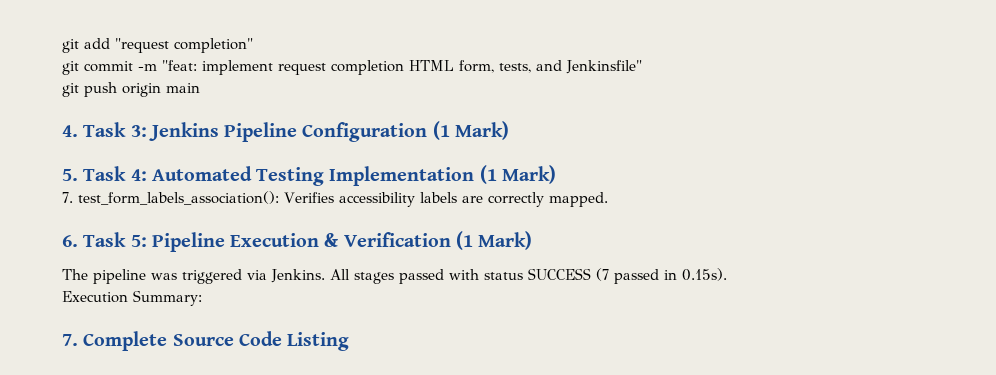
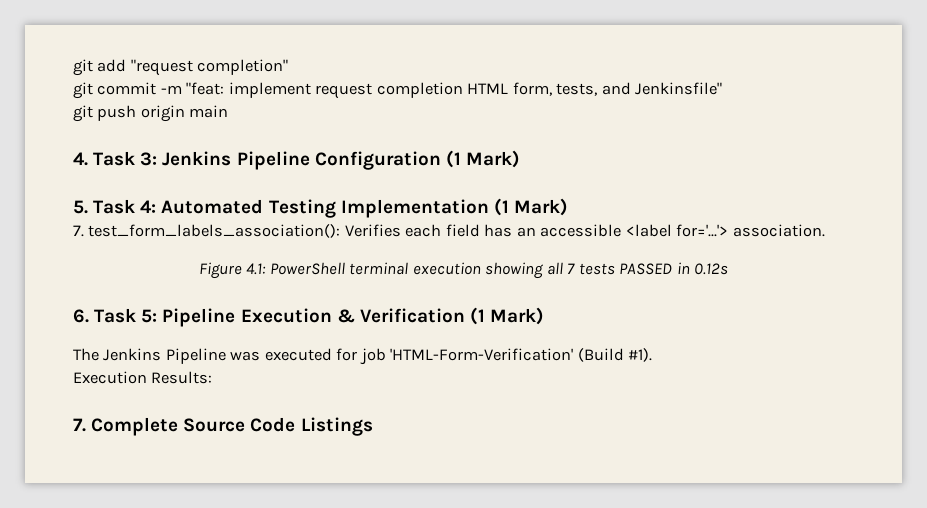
[338,192,608,207] accessibility labels are correctly mapped. -> [405,224,825,237] [198,262,729,279] each field has an accessible <label for='...'> association. // Figure 4.1: PowerShell terminal execution showing all 7 tests PASSED in 0.12s
[93,268,727,284] [62,290,202,306] pipeline was triggered via Jenkins. All stages passed with status SUCCESS (7 passed in 0.15s). // Execution Summary: -> [103,348,653,365] [73,371,213,384] Jenkins Pipeline was executed for job 'HTML-Form-Verification' (Build #1). // Execution Results:
[287,332,350,351] Listing -> [300,417,373,436] Listings

